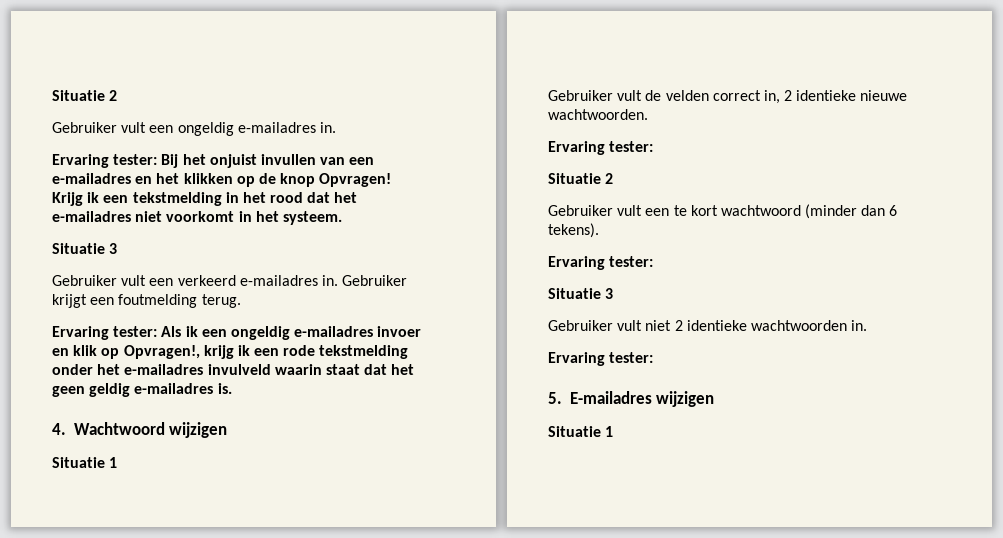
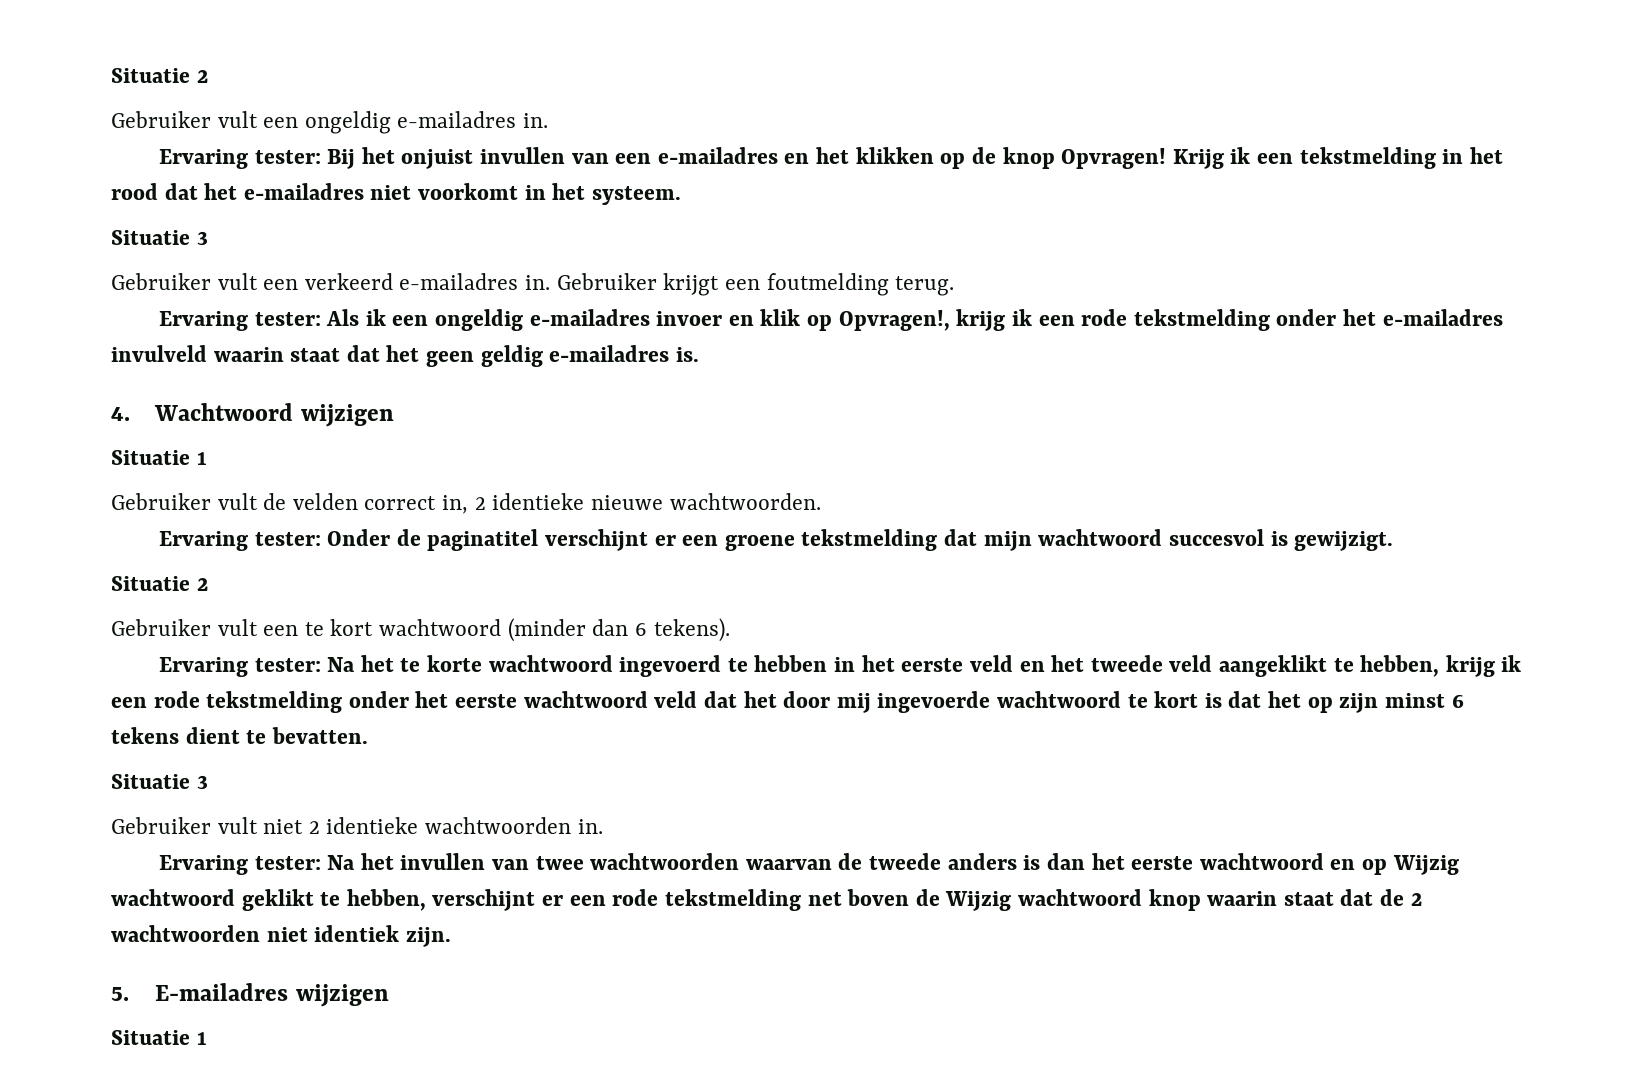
(654, 146) none -> [327,529,1394,551] Onder de paginatitel verschijnt er een groene tekstmelding dat mijn wachtwoord succesvol is gewijzigt.
(654, 261) none -> [327,655,1522,677] [111,691,1464,713] [111,727,368,744] Na het te korte wachtwoord ingevoerd te hebben in het eerste veld en het tweede veld aangeklikt te hebben, krijg ik een rode tekstmelding onder het eerste wachtwoord veld dat het door mij ingevoerde wachtwoord te kort is dat het op zijn minst 6 tekens dient te bevatten.
(654, 357) none -> [327,853,1459,875] [111,889,1422,911] [111,925,451,947] Na het invullen van twee wachtwoorden waarvan de tweede anders is dan het eerste wachtwoord en op Wijzig wachtwoord geklikt te hebben, verschijnt er een rode tekstmelding net boven de Wijzig wachtwoord knop waarin staat dat de 2 wachtwoorden niet identiek zijn.

